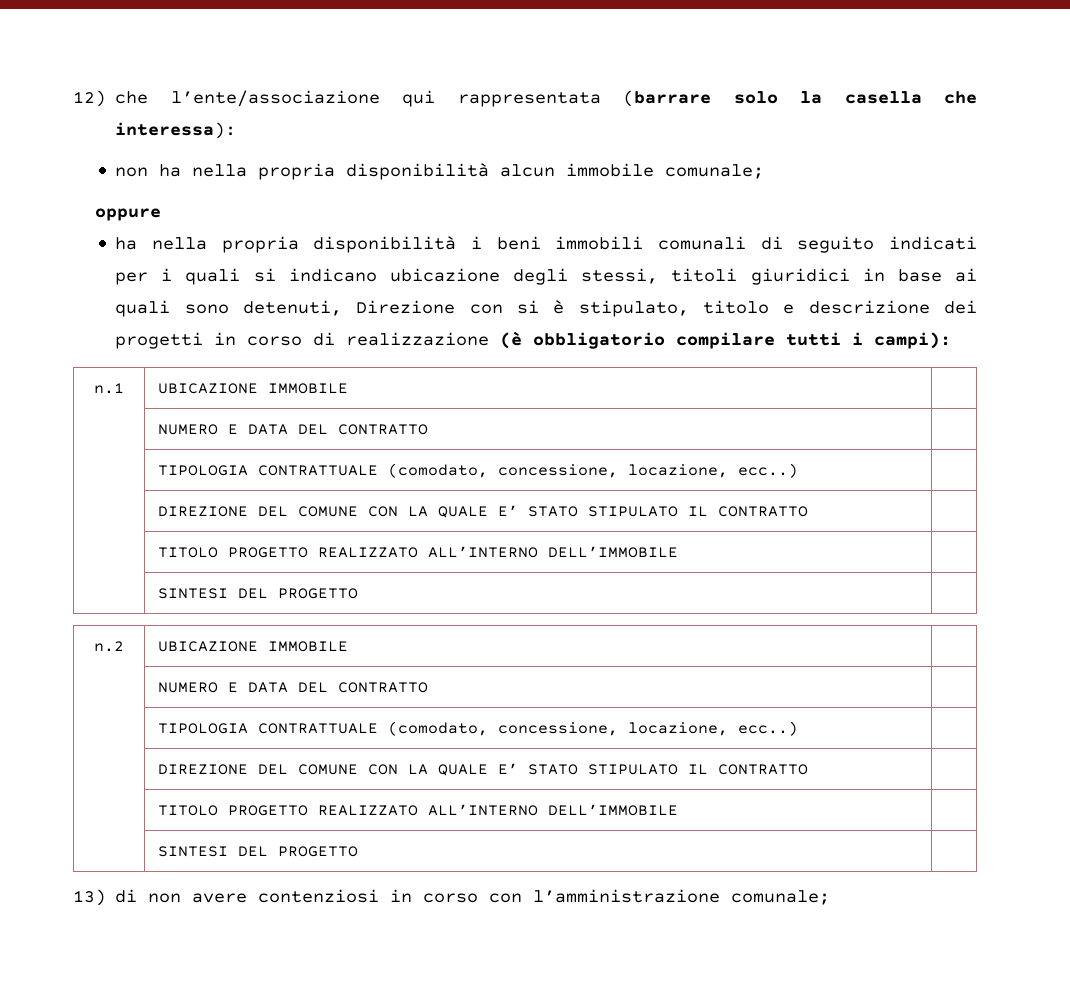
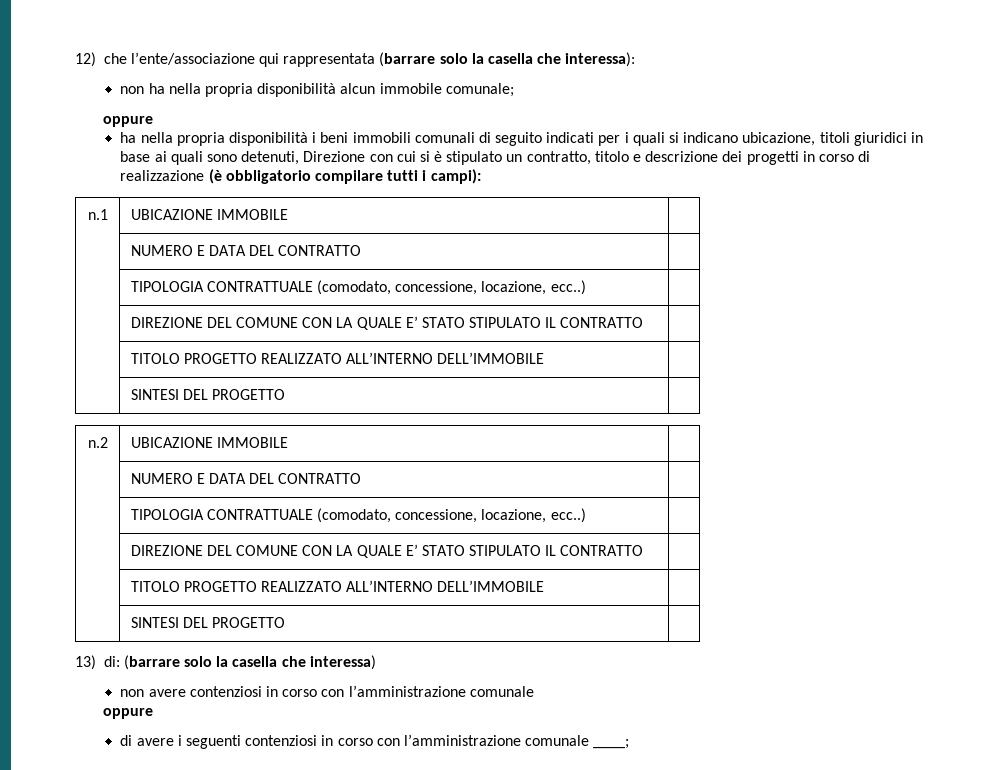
[389,268,659,285] ubicazione degli stessi, -> [742,132,816,146] ubicazione,
(503, 309) none -> [396,151,416,162] cui
[578,300,689,317] stipulato, -> [446,151,591,165] stipulato un contratto,
[115,889,138,903] di -> [103,655,376,670] di: (barrare solo la casella che interessa) //
[731,890,831,905] comunale; -> [469,686,534,697] [103,708,154,719] [120,734,630,749] comunale // oppure // di avere i seguenti contenziosi in corso con l’amministrazione comunale ____;

